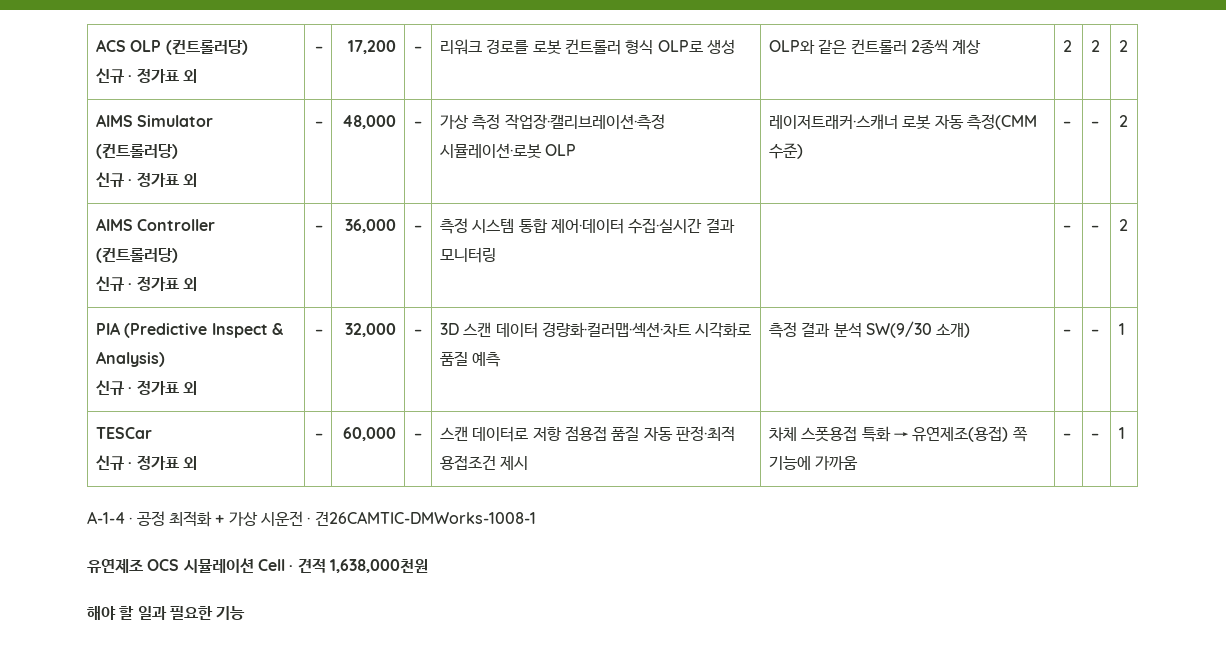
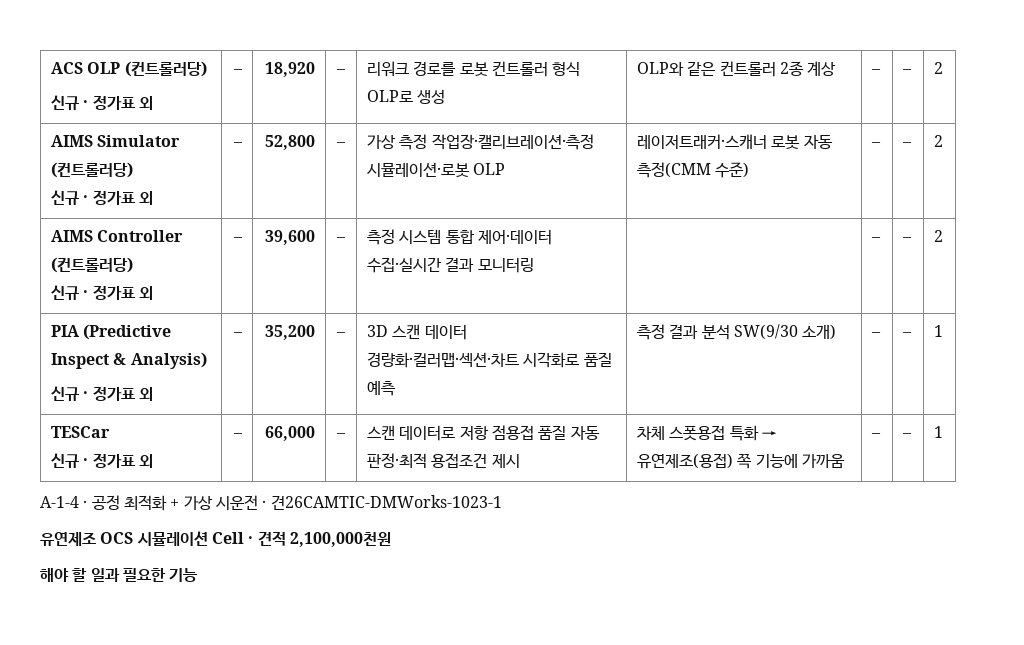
[348,40,397,54] 17,200 -> [265,62,316,77] 18,920
[910,39,948,54] 2종씩 -> [779,61,804,76] 2종
[1062,40,1072,52] [1090,40,1100,52] 2 | 2 -> [870,69,881,74] [901,69,912,74] – | –
[342,115,397,129] 48,000 -> [265,135,316,150] 52,800
[345,219,397,233] 36,000 -> [265,230,316,245] 39,600
[345,323,397,337] 32,000 -> [265,325,316,340] 35,200
[343,427,397,441] 60,000 -> [265,426,316,441] 66,000
[314,511,536,526] 견26CAMTIC-DMWorks-1008-1 -> [270,495,502,510] 견26CAMTIC-DMWorks-1023-1
[329,559,428,573] 1,638,000천원 -> [289,532,391,547] 2,100,000천원

